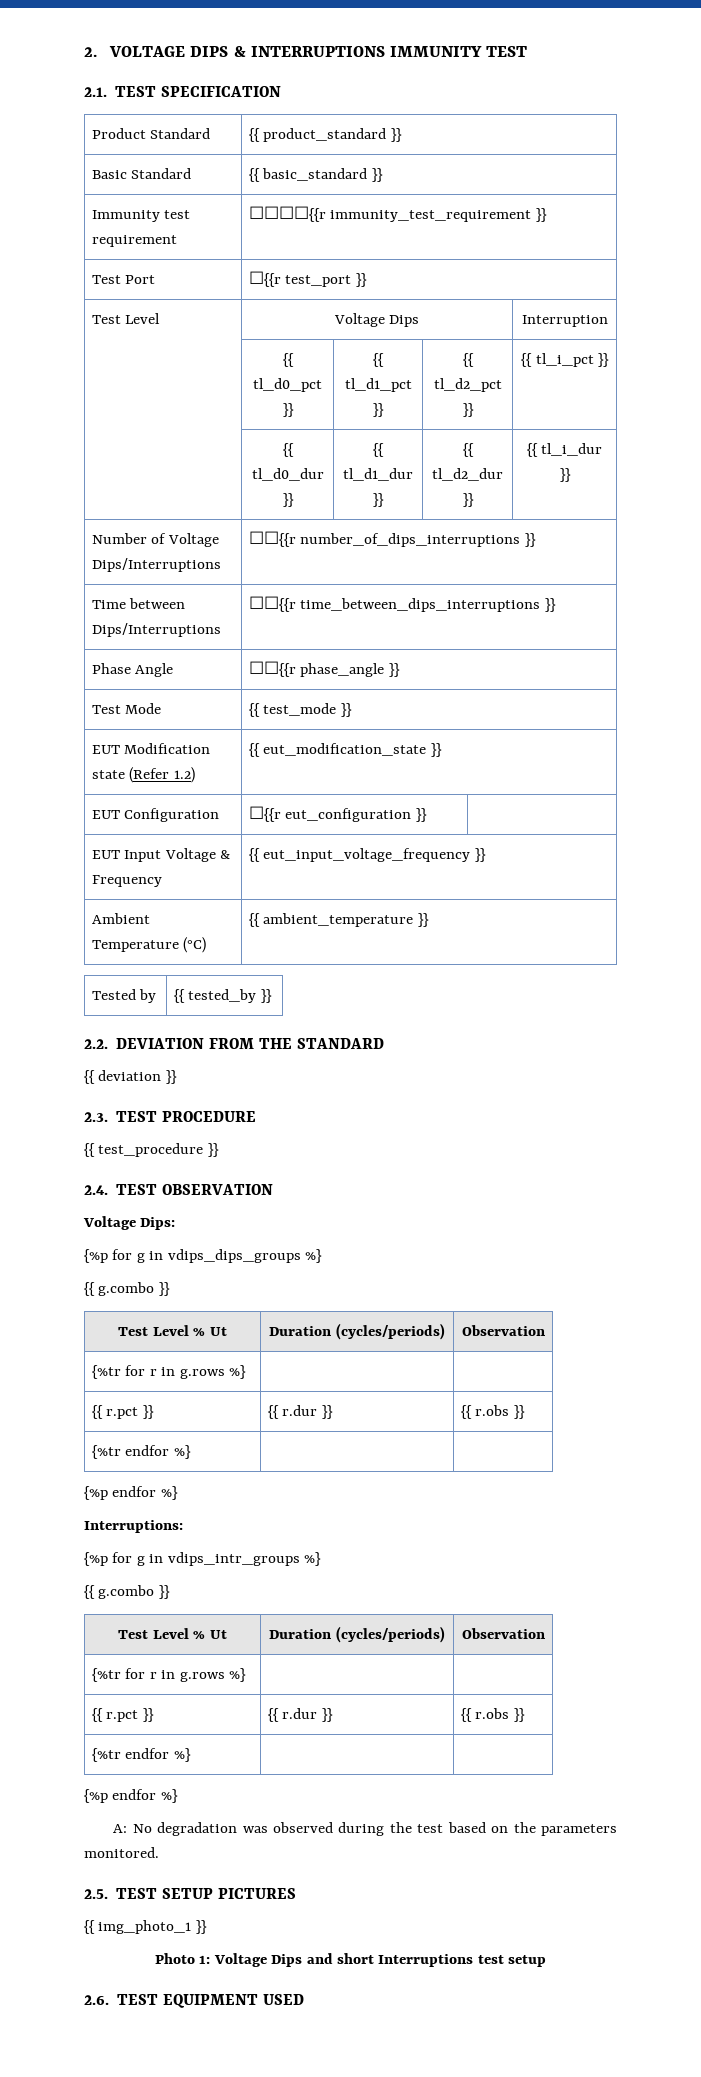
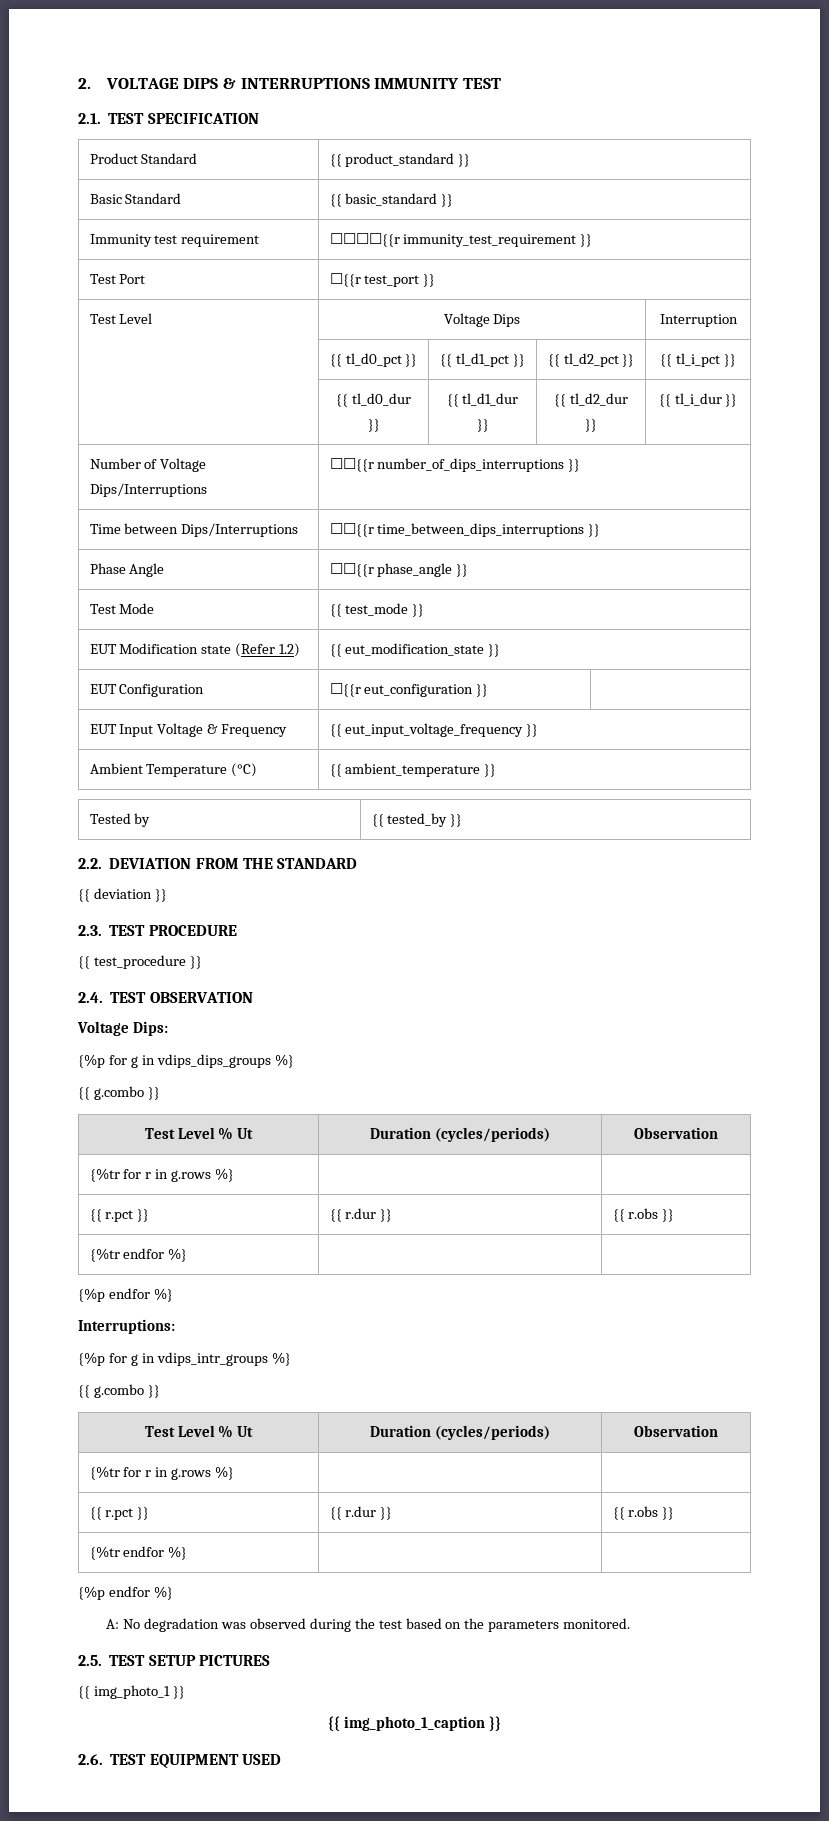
[154,1953,547,1967] Photo 1: Voltage Dips and short Interruptions test setup -> [328,1716,501,1731] {{ img_photo_1_caption }}

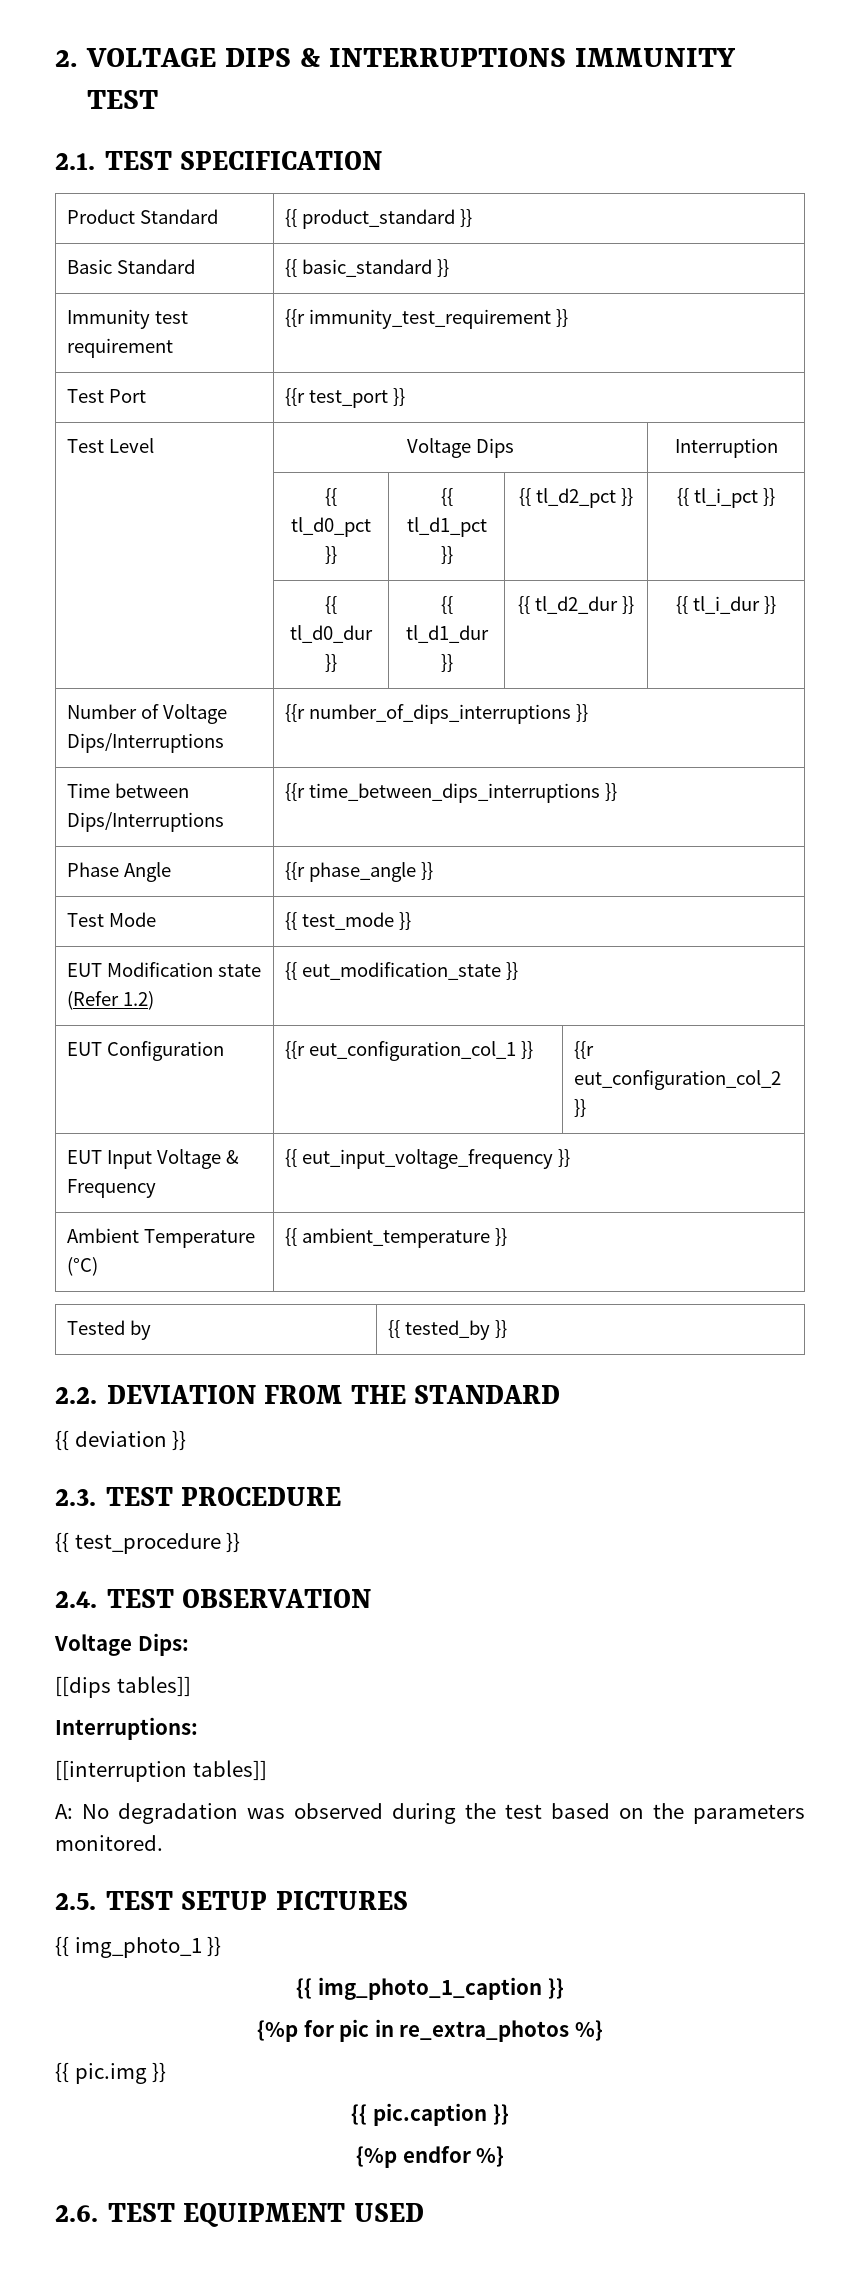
[329,233,400,247] ☐☐☐☐{{r -> [285,309,306,327] {{r
[329,273,361,287] ☐{{r -> [285,388,306,406] {{r
[329,458,374,472] ☐☐{{r -> [285,704,306,722] {{r
[329,523,374,537] ☐☐{{r -> [285,783,306,801] {{r
[329,563,374,577] ☐☐{{r -> [285,862,306,880] {{r
[329,683,489,697] ☐{{r eut_configuration }} | -> [285,1041,534,1061] [574,1041,595,1059] [574,1070,782,1090] [574,1099,587,1117] {{r eut_configuration_col_1 }} | {{r eut_configuration_col_2 }}
[78,1054,294,1068] [78,1086,160,1100] [144,1127,254,1140] [370,1127,550,1142] [634,1127,718,1139] [89,1168,235,1182] [89,1209,150,1222] [329,1208,393,1222] [612,1208,675,1222] [89,1248,188,1262] [78,1288,173,1302] [78,1319,175,1334] [78,1352,291,1366] [78,1384,160,1398] [144,1425,254,1438] [370,1425,550,1440] [634,1425,718,1437] [89,1466,235,1480] [89,1507,150,1520] [329,1506,393,1520] [612,1506,675,1520] [89,1546,188,1560] [78,1586,173,1600] {%p for g in vdips_dips_groups %} // {{ g.combo }} // Test Level % Ut | Duration (cycles/periods) | Observation // {%tr for r in g.rows %} | | // {{ r.pct }} | {{ r.dur }} | {{ r.obs }} // {%tr endfor %} | | // {%p endfor %} // Interruptions: // {%p for g in vdips_intr_groups %} // {{ g.combo }} // Test Level % Ut | Duration (cycles/periods) | Observation // {%tr for r in g.rows %} | | // {{ r.pct }} | {{ r.dur }} | {{ r.obs }} // {%tr endfor %} | | // {%p endfor %} -> [55,1676,191,1698] [55,1717,198,1740] [55,1760,267,1782] [[dips tables]] // Interruptions: // [[interruption tables]]
(501, 1723) none -> [257,2019,603,2042] [55,2062,167,2084] [351,2103,509,2126] [355,2146,505,2168] // {%p for pic in re_extra_photos %} // {{ pic.img }} // {{ pic.caption }} // {%p endfor %}

